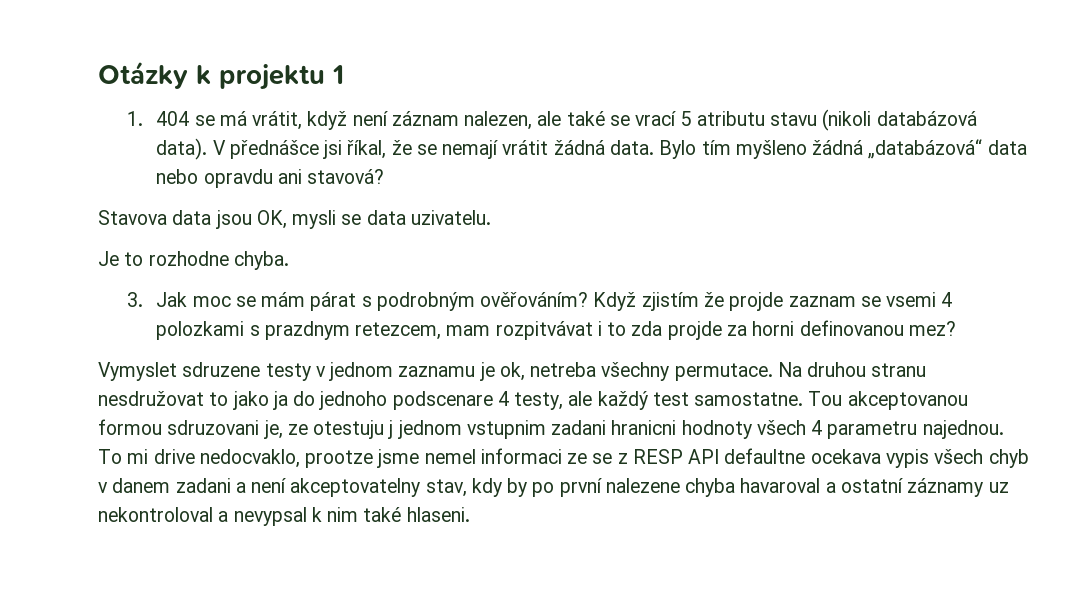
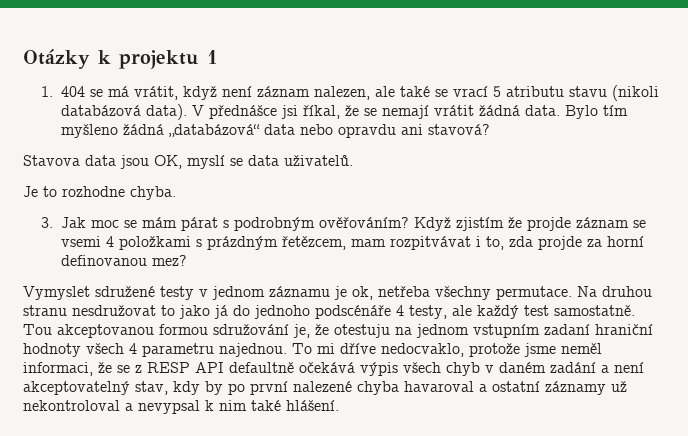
[292,210,337,229] mysli -> [187,155,225,169] myslí
[410,210,491,225] uzivatelu. -> [284,155,353,166] uživatelů.
[788,296,856,307] zaznam -> [576,217,630,228] záznam
[156,321,442,340] polozkami s prazdnym retezcem, -> [119,236,347,250] položkami s prázdným řetězcem,
[607,322,627,336] to -> [486,236,505,250] to,
[752,321,795,336] horni -> [607,236,645,247] horní
[182,362,261,377] sdruzene -> [95,286,155,297] sdružené
[398,366,476,377] zaznamu -> [269,286,330,297] záznamu
[530,362,597,377] netreba -> [378,286,430,297] netřeba
[272,391,288,410] ja -> [214,305,228,319] já
[392,391,493,410] podscenare -> [315,305,391,319] podscénáře
[694,392,804,406] samostatne. -> [554,305,635,316] samostatně.
[167,420,677,439] sdruzovani je, ze otestuju j jednom vstupnim zadani hranicni -> [213,324,653,338] sdružování je, že otestuju na jednom vstupním zadaní hraniční
[153,448,588,468] drive nedocvaklo, prootze jsme nemel informaci ze -> [340,343,602,357] [23,362,112,376] dříve nedocvaklo, protože jsme neměl informaci, že
[724,448,929,468] defaultne ocekava vypis -> [229,362,398,376] defaultně očekává výpis
[112,478,231,493] danem zadani -> [499,362,596,373] daném zadání
[290,478,421,497] akceptovatelny -> [23,381,130,395] akceptovatelný
[605,478,680,493] nalezene -> [293,381,352,392] nalezené
[988,482,1009,493] uz -> [611,381,627,392] už
[406,507,470,522] hlaseni. -> [286,400,339,411] hlášení.

